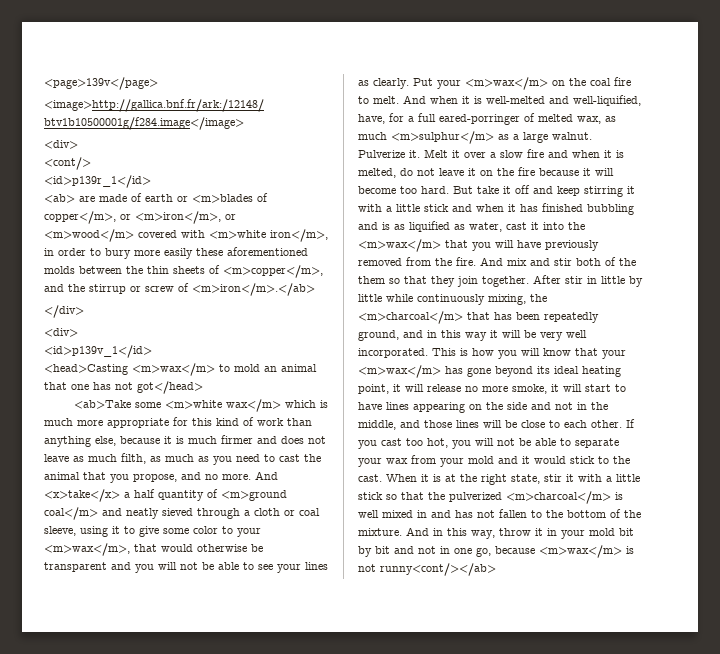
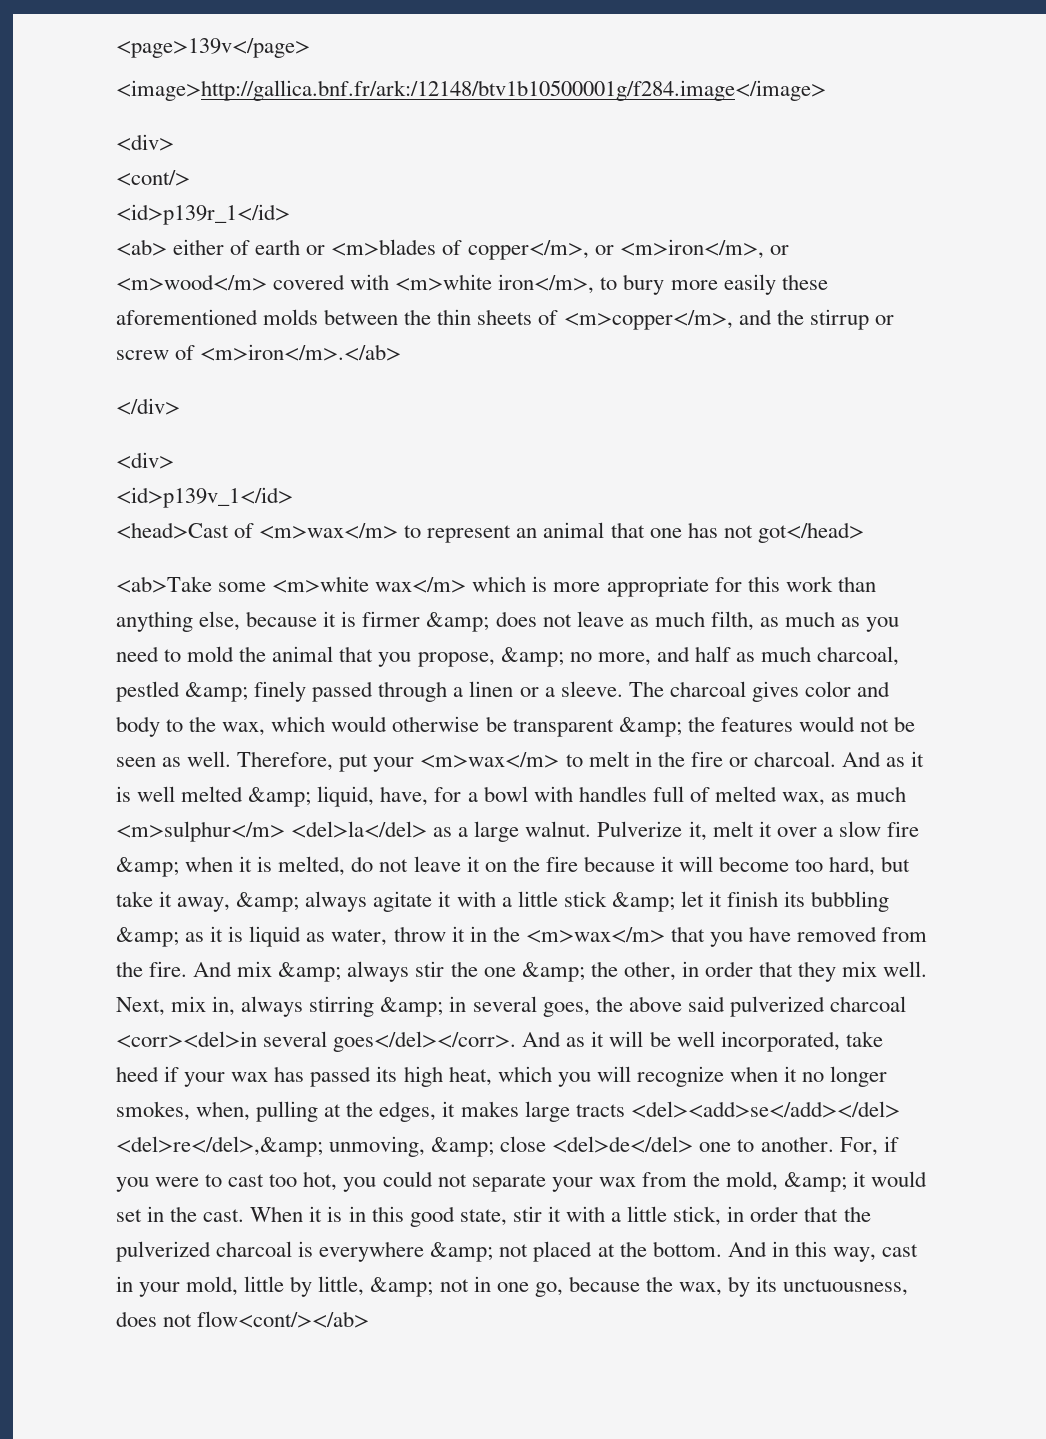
[79,194,127,202] are made -> [173,239,225,255] either
[44,248,86,256] in order -> (595, 284) none
[44,363,260,376] <head>Casting <m>wax</m> to mold -> [116,522,512,543] <head>Cast of <m>wax</m> to represent
[44,418,73,426] much -> (548, 584) none
[216,417,254,426] kind of -> (780, 584) none
[188,435,277,444] much firmer and -> [362,611,490,632] firmer &amp;
[279,454,300,462] cast -> [187,646,235,662] mold
[181,471,278,480] [44,489,287,502] [44,507,320,520] [44,526,261,537] [44,543,263,556] [44,562,328,573] [358,77,631,90] [358,95,641,106] [358,113,520,125] and no more. And <x>take</x> a half quantity of <m>ground coal</m> and neatly sieved through a cloth or coal sleeve, using it to give some color to your <m>wax</m>, that would otherwise be transparent and you will not be able to see your lines as clearly. Put your <m>wax</m> on the coal fire to melt. And when it is well-melted and well-liquified, have, for a full eared-porringer -> [500,646,900,667] [116,681,891,702] [116,716,916,737] [116,751,925,772] [116,786,684,807] &amp; no more, and half as much charcoal, pestled &amp; finely passed through a linen or a sleeve. The charcoal gives color and body to the wax, which would otherwise be transparent &amp; the features would not be seen as well. Therefore, put your <m>wax</m> to melt in the fire or charcoal. And as it is well melted &amp; liquid, have, for a bowl with handles full
(494, 137) none -> [291,821,428,838] <del>la</del>
[409,149,448,158] it. Melt -> [688,821,754,841] it, melt
[548,150,568,158] and -> [116,857,179,877] &amp;
[421,185,635,197] [358,203,634,215] [358,221,564,232] hard. But take it off and keep stirring it with a little stick and when it has finished bubbling and is as liquified as water, cast it into -> [829,856,911,876] [116,891,890,912] [116,926,487,947] hard, but take it away, &amp; always agitate it with a little stick &amp; let it finish its bubbling &amp; as it is liquid as water, throw it in
[495,240,599,251] will have previously -> [749,926,792,942] have
[530,257,636,266] [358,275,643,287] [358,294,547,305] [358,311,599,324] [358,330,587,341] [358,348,626,359] [358,365,621,378] [358,384,626,394] [358,402,608,413] [358,419,635,430] [358,438,619,449] [358,455,609,467] and stir both of the them so that they join together. After stir in little by little while continuously mixing, the <m>charcoal</m> that has been repeatedly ground, and in this way it will be very well incorporated. This is how you will know that your <m>wax</m> has gone beyond its ideal heating point, it will release no more smoke, it will start to have lines appearing on the side and not in the middle, and those lines will be close to each other. If you cast too hot, you will not be able to separate your wax from your mold and it would stick to -> [278,961,928,982] [116,996,906,1017] [116,1031,883,1052] [116,1066,888,1087] [116,1101,900,1122] [116,1136,899,1157] [116,1171,928,1192] [116,1206,165,1222] &amp; always stir the one &amp; the other, in order that they mix well. Next, mix in, always stirring &amp; in several goes, the above said pulverized charcoal <corr><del>in several goes</del></corr>. And as it will be well incorporated, take heed if your wax has passed its high heat, which you will recognize when it no longer smokes, when, pulling at the edges, it makes large tracts <del><add>se</add></del> <del>re</del>,&amp; unmoving, &amp; close <del>de</del> one to another. For, if you were to cast too hot, you could not separate your wax from the mold, &amp; it would set in
[445,474,507,485] at the right -> [348,1206,455,1227] in this good
[358,491,623,504] [358,509,641,518] [358,527,634,539] [358,546,414,557] stick so that the pulverized <m>charcoal</m> is well mixed in and has not fallen to the bottom of the mixture. And in this way, throw it in your mold bit by bit and -> [673,1206,871,1226] [116,1241,919,1262] [116,1276,434,1297] stick, in order that the pulverized charcoal is everywhere &amp; not placed at the bottom. And in this way, cast in your mold, little by little, &amp;
[539,545,634,558] [358,563,496,576] <m>wax</m> is not runny<cont/></ab> -> [645,1276,909,1297] [116,1311,370,1328] the wax, by its unctuousness, does not flow<cont/></ab>

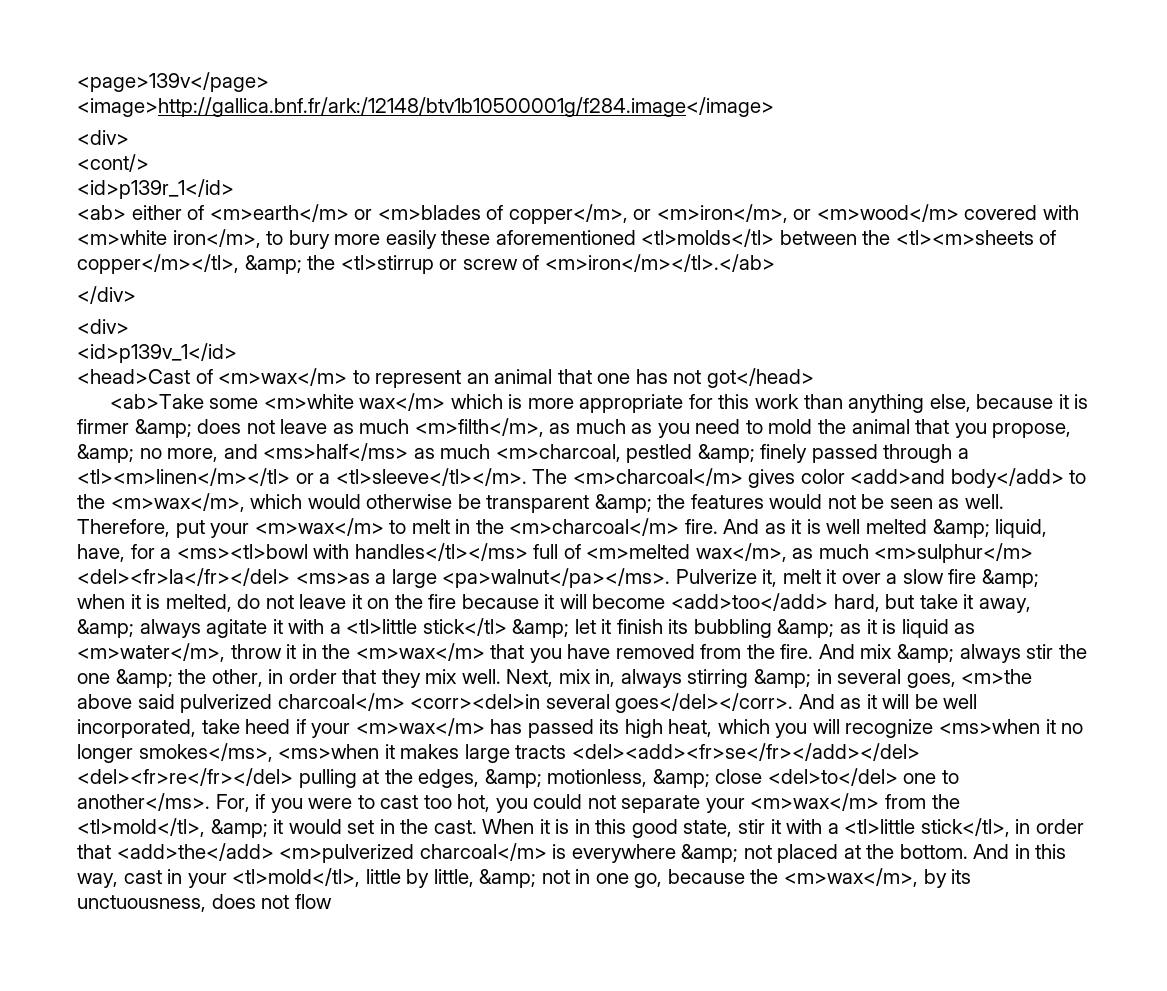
[255,239,301,255] earth -> [209,204,349,222] <m>earth</m>
[263,309,319,325] molds -> [641,229,775,247] <tl>molds</tl>
[437,309,869,330] thin sheets of <m>copper</m>, and the stirrup -> [895,230,1057,245] [77,254,434,274] <tl><m>sheets of copper</m></tl>, &amp; the <tl>stirrup
[200,344,402,361] <m>iron</m>.</ab> -> [544,254,775,272] <m>iron</m></tl>.</ab>
[710,611,754,631] filth, -> [414,418,544,437] <m>filth</m>,
[694,646,900,666] half as much charcoal, -> [263,443,621,462] <ms>half</ms> as much <m>charcoal,
[469,681,514,697] linen -> [77,468,290,486] <tl><m>linen</m></tl>
[560,681,891,702] [116,716,160,737] sleeve. The charcoal gives color and body -> [335,468,1064,488] <tl>sleeve</tl></m>. The <m>charcoal</m> gives color <add>and body</add>
[222,722,266,736] wax, -> [110,493,245,512] <m>wax</m>,
[690,751,836,767] fire or charcoal. -> [509,518,718,536] <m>charcoal</m> fire.
[483,786,826,806] bowl with handles full of melted wax, -> [176,543,787,562] <ms><tl>bowl with handles</tl></ms> full of <m>melted wax</m>,
[291,821,453,838] <del>la</del> as -> [77,568,370,586] <del><fr>la</fr></del> <ms>as
[525,821,592,837] walnut. -> [442,568,671,588] <pa>walnut</pa></ms>.
[795,859,824,872] too -> [671,593,829,611] <add>too</add>
[517,891,607,907] little stick -> [346,618,507,636] <tl>little stick</tl>
[331,929,388,946] water, -> [77,643,225,662] <m>water</m>,
[595,996,623,1012] the -> [961,669,1033,684] <m>the
[829,996,906,1012] charcoal -> [277,693,405,711] charcoal</m>
[231,1072,269,1082] wax -> [355,718,485,736] <m>wax</m>
[729,1066,778,1082] when -> [939,719,1041,734] <ms>when
[116,1101,900,1122] [116,1136,426,1157] smokes, when, pulling at the edges, it makes large tracts <del><add>se</add></del> <del>re</del>,&amp; unmoving, -> [138,743,920,763] [77,768,648,788] smokes</ms>, <ms>when it makes large tracts <del><add><fr>se</fr></add></del> <del><fr>re</fr></del> pulling at the edges, &amp; motionless,
[552,1136,694,1153] <del>de</del> -> [767,768,898,786] <del>to</del>
[760,1136,834,1152] another. -> [77,793,210,811] another</ms>.
[598,1171,779,1191] wax from the mold, -> [750,793,960,811] [77,818,205,837] <m>wax</m> from the <tl>mold</tl>,
[627,1206,871,1226] [116,1241,293,1262] little stick, in order that the pulverized charcoal -> [844,818,1084,837] [77,843,547,863] <tl>little stick</tl>, in order that <add>the</add> <m>pulverized charcoal</m>
[186,1276,239,1296] mold, -> [232,868,361,887] <tl>mold</tl>,
[678,1282,722,1296] wax, -> [784,868,919,887] <m>wax</m>,
[197,1311,370,1328] flow<cont/></ab> -> [294,894,332,909] flow

